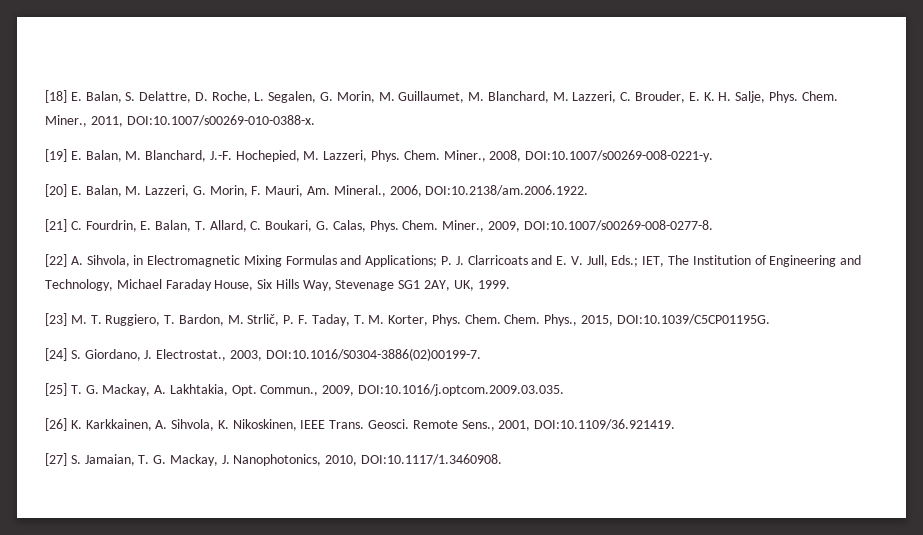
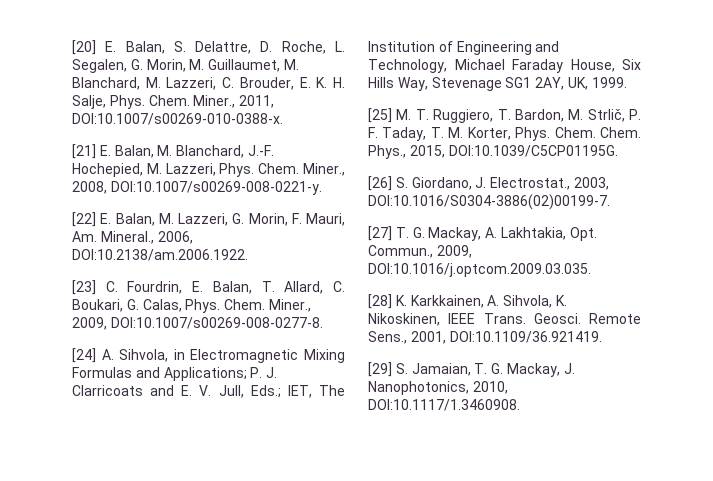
[45,90,67,103] [18] -> [72,40,96,55] [20]
[45,149,67,162] [19] -> [72,144,96,159] [21]
[45,184,67,197] [20] -> [72,212,96,227] [22]
[45,219,67,232] [21] -> [72,280,96,295] [23]
[45,254,67,267] [22] -> [72,348,96,363] [24]
[45,313,67,326] [23] -> [368,108,392,123] [25]
[45,348,67,361] [24] -> [368,176,392,191] [26]
[45,383,67,396] [25] -> [368,226,392,241] [27]
[45,418,67,431] [26] -> [368,294,392,309] [28]
[45,453,67,466] [27] -> [368,362,392,377] [29]

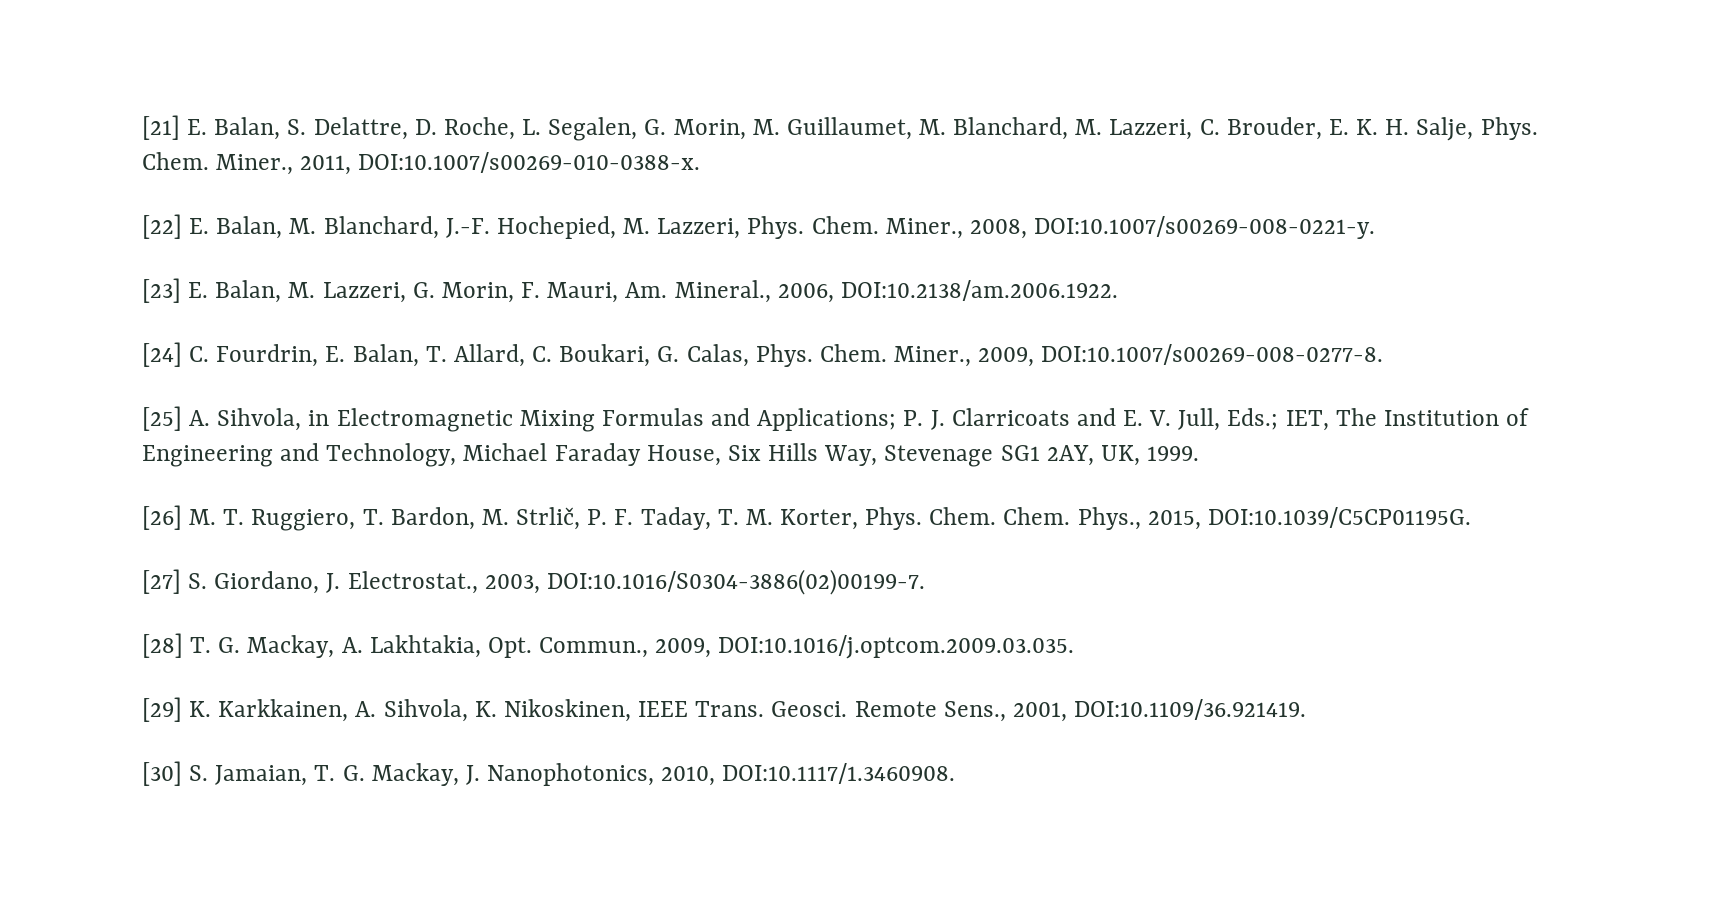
[72,40,96,55] [20] -> [142,115,180,140] [21]
[72,144,96,159] [21] -> [142,214,182,239] [22]
[72,212,96,227] [22] -> [142,278,181,303] [23]
[72,280,96,295] [23] -> [142,342,182,367] [24]
[72,348,96,363] [24] -> [142,406,182,431] [25]
[368,108,392,123] [25] -> [142,505,182,530] [26]
[368,176,392,191] [26] -> [142,569,181,594] [27]
[368,226,392,241] [27] -> [142,633,183,658] [28]
[368,294,392,309] [28] -> [142,697,182,722] [29]
[368,362,392,377] [29] -> [142,761,182,786] [30]

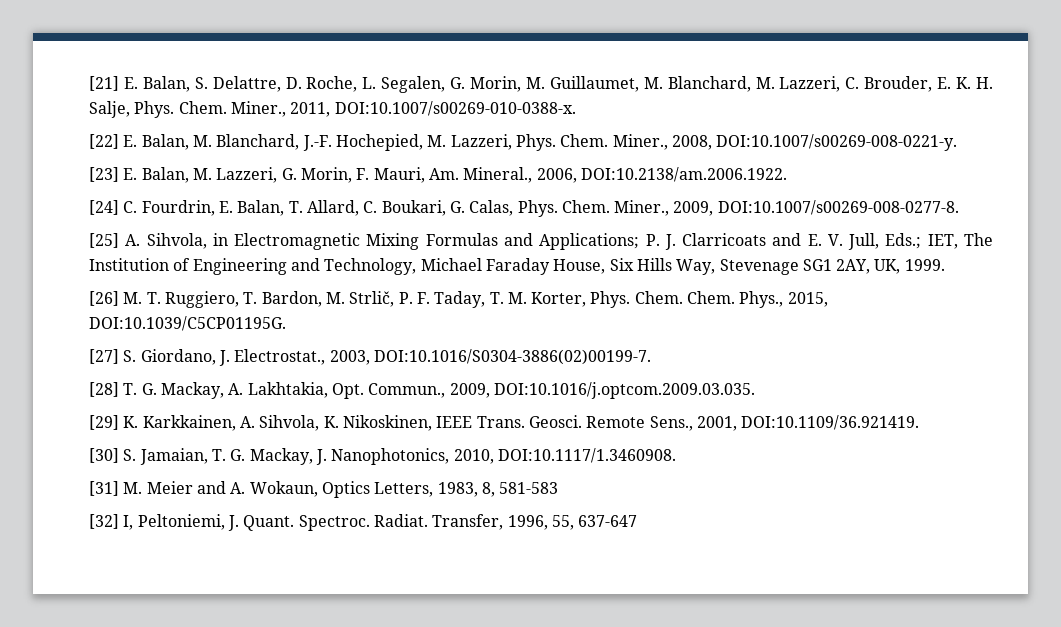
(956, 773) none -> [89,481,559,498] [89,514,638,531] // [31] M. Meier and A. Wokaun, Optics Letters, 1983, 8, 581-583 // [32] I, Peltoniemi, J. Quant. Spectroc. Radiat. Transfer, 1996, 55, 637-647

